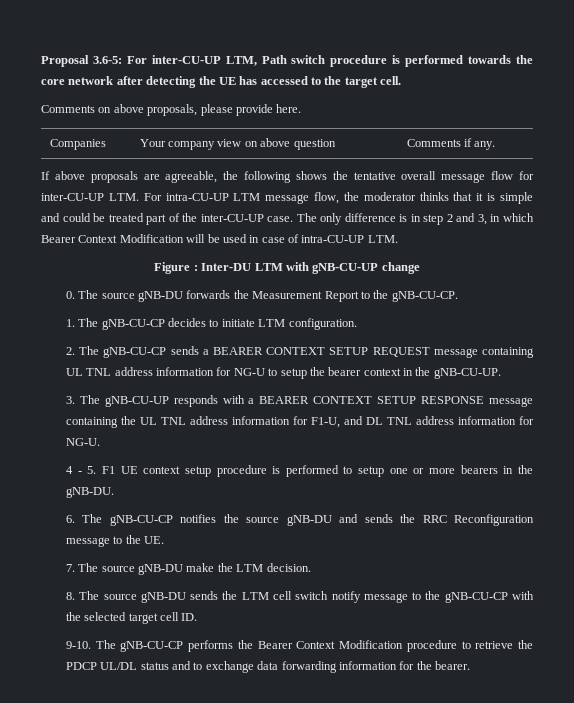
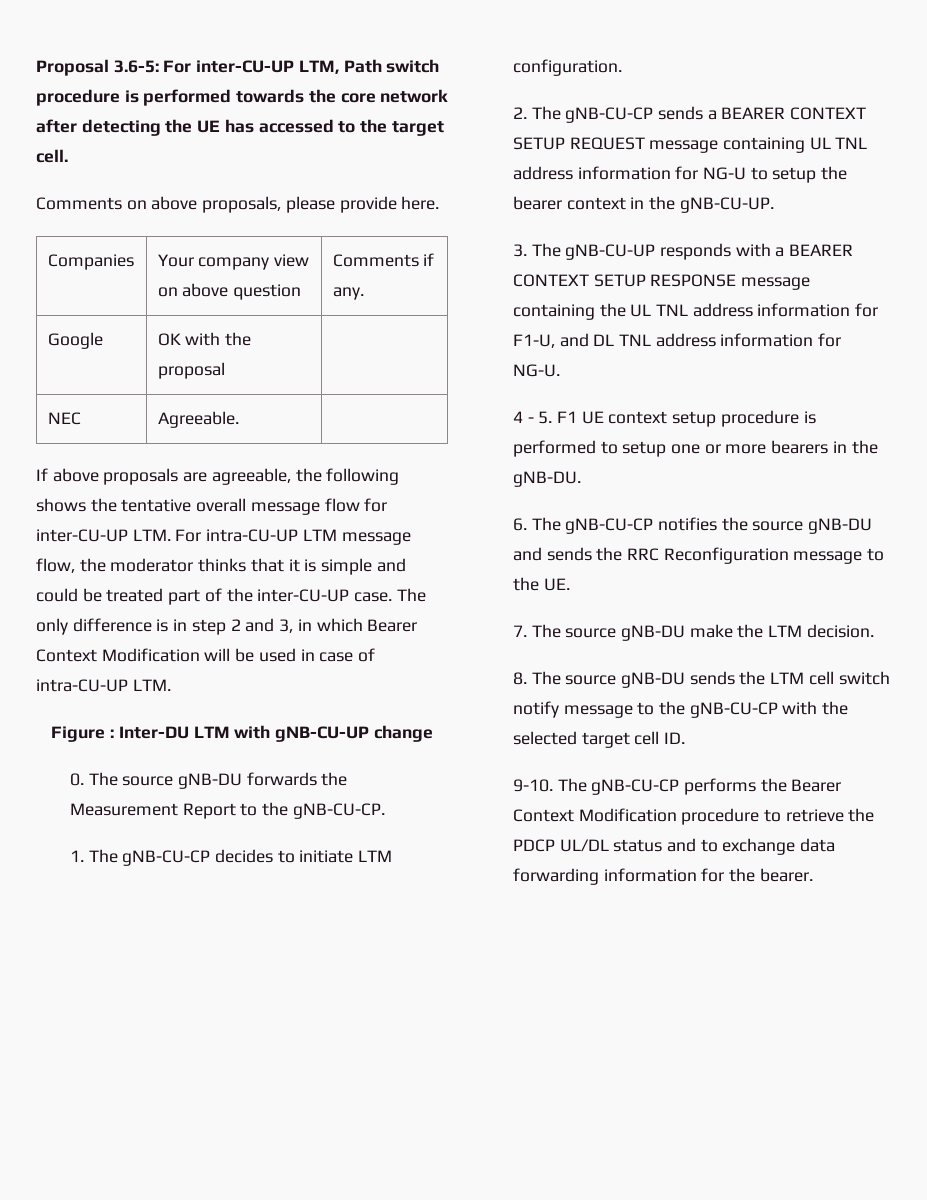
(496, 145) none -> [47,332,103,349] [157,332,251,346] [157,362,225,379] [47,412,81,425] [157,411,239,428] // Google | OK with the proposal | // NEC | Agreeable. |

